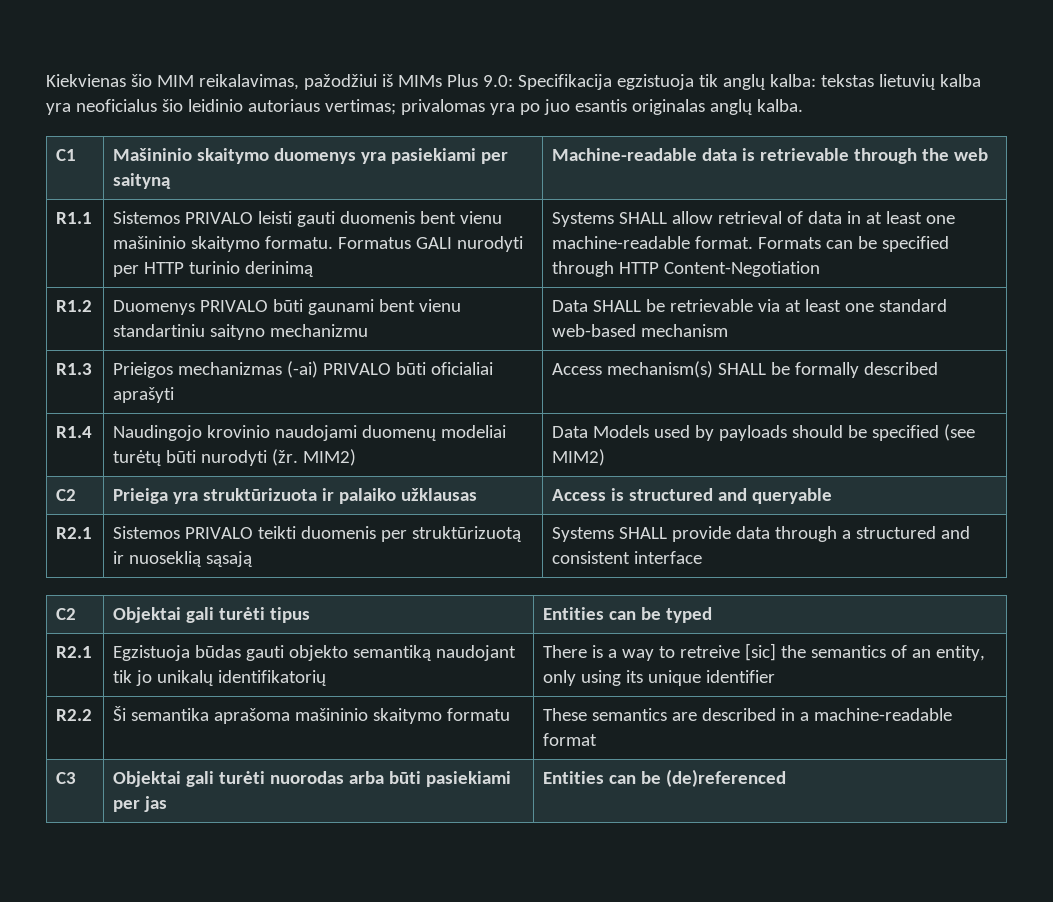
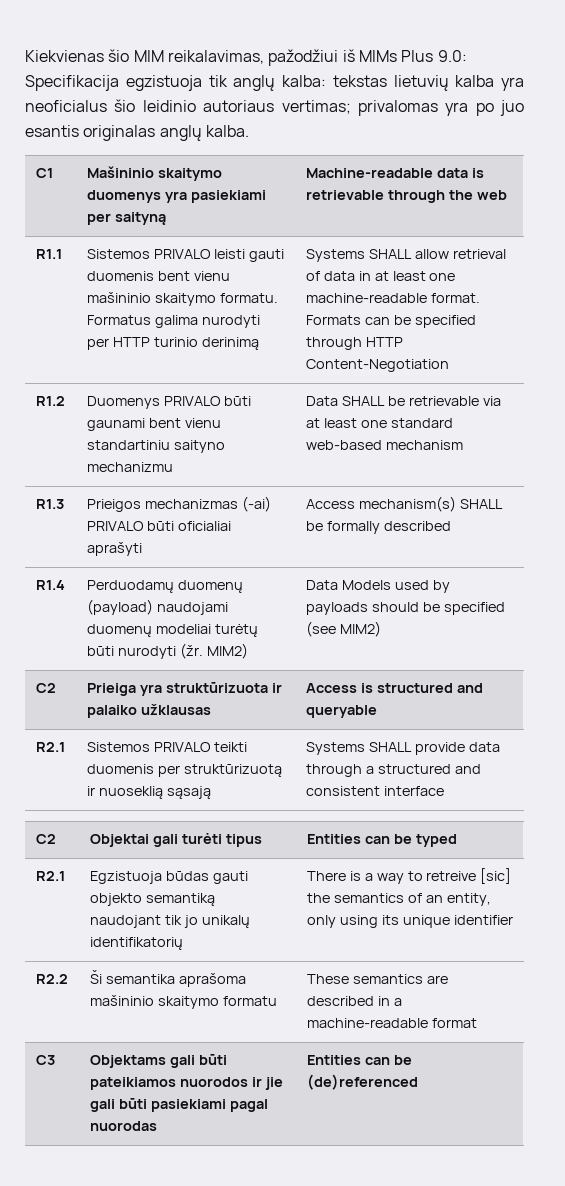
[415,237,452,249] GALI -> [154,315,198,328] galima
[113,425,271,441] Naudingojo krovinio -> [86,580,243,593] [86,599,153,615] Perduodamų duomenų (payload)
[113,771,511,787] [113,796,168,812] Objektai gali turėti nuorodas arba būti pasiekiami per jas -> [89,1054,227,1068] [89,1077,283,1090] [89,1098,268,1112] [89,1121,157,1131] Objektams gali būti pateikiamos nuorodos ir jie gali būti pasiekiami pagal nuorodas

